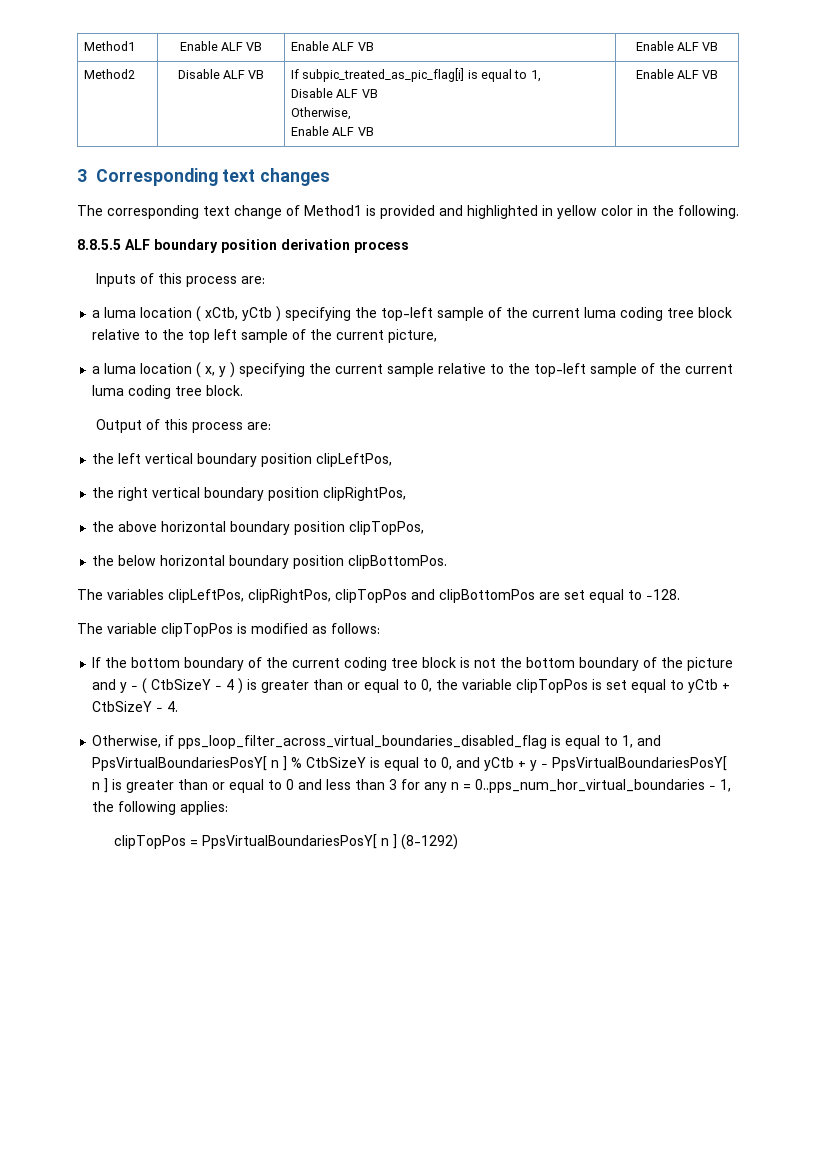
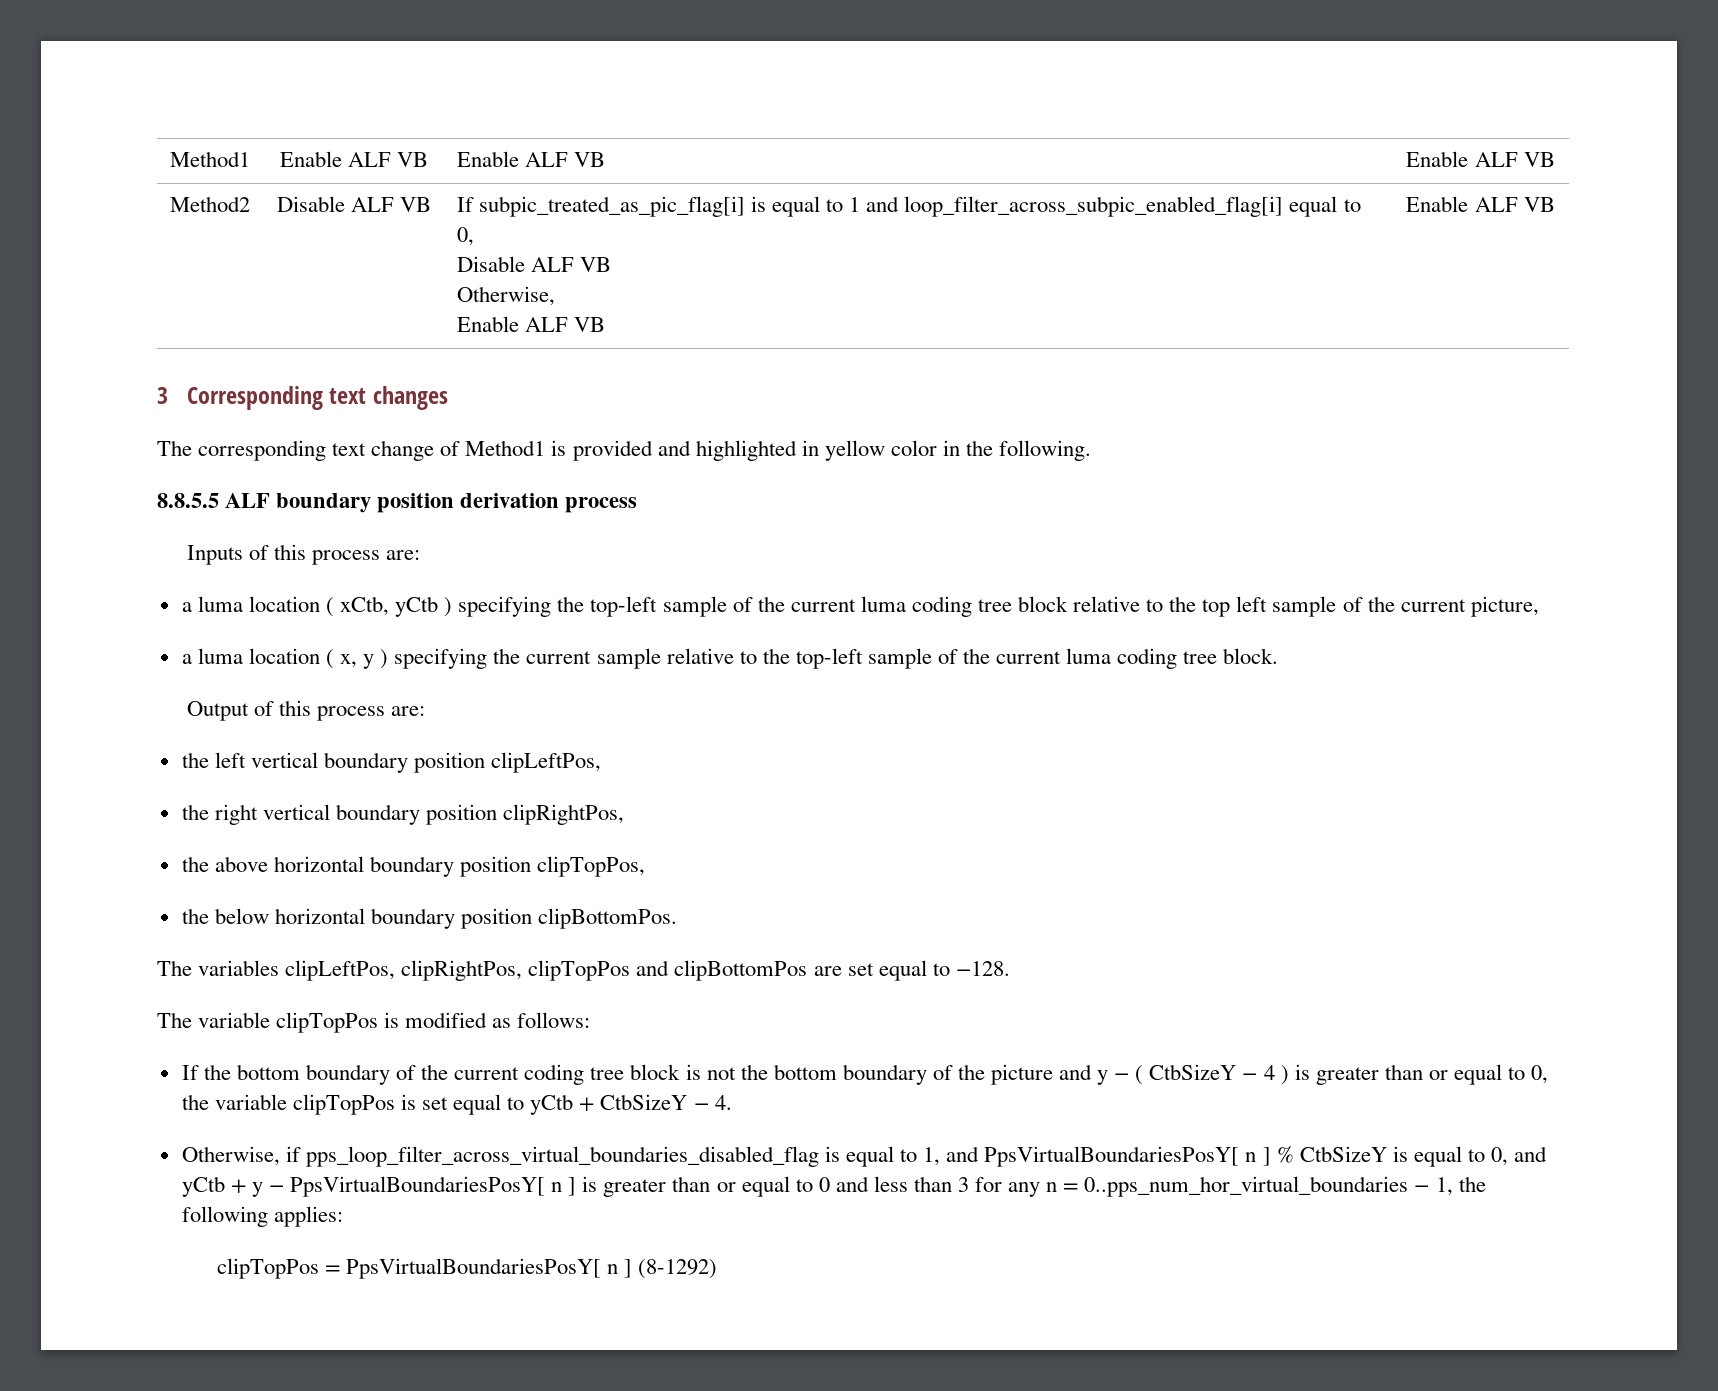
[530,70,541,82] 1, -> [849,196,1361,217] [456,227,474,246] 1 and loop_filter_across_subpic_enabled_flag[i] equal to 0,

